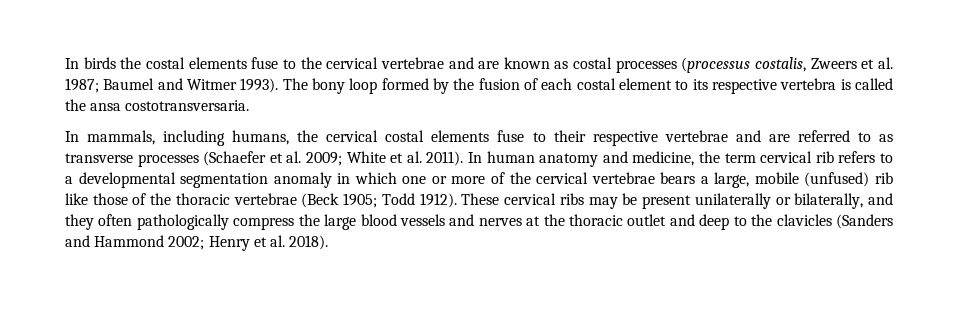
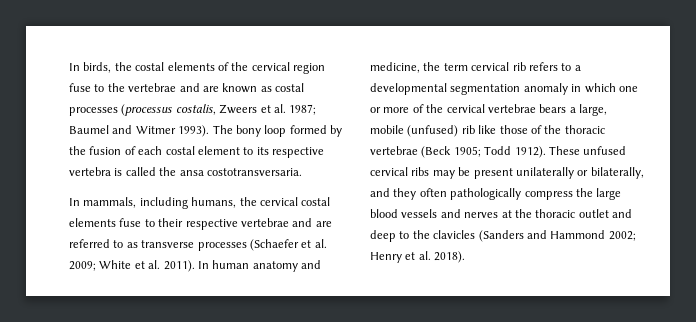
[65,57,116,69] In birds -> [69,62,112,73] In birds,
(247, 63) none -> [217,62,325,74] of the cervical region
[326,57,379,69] cervical -> (125, 87) none
(500, 199) none -> [583,146,627,155] unfused

